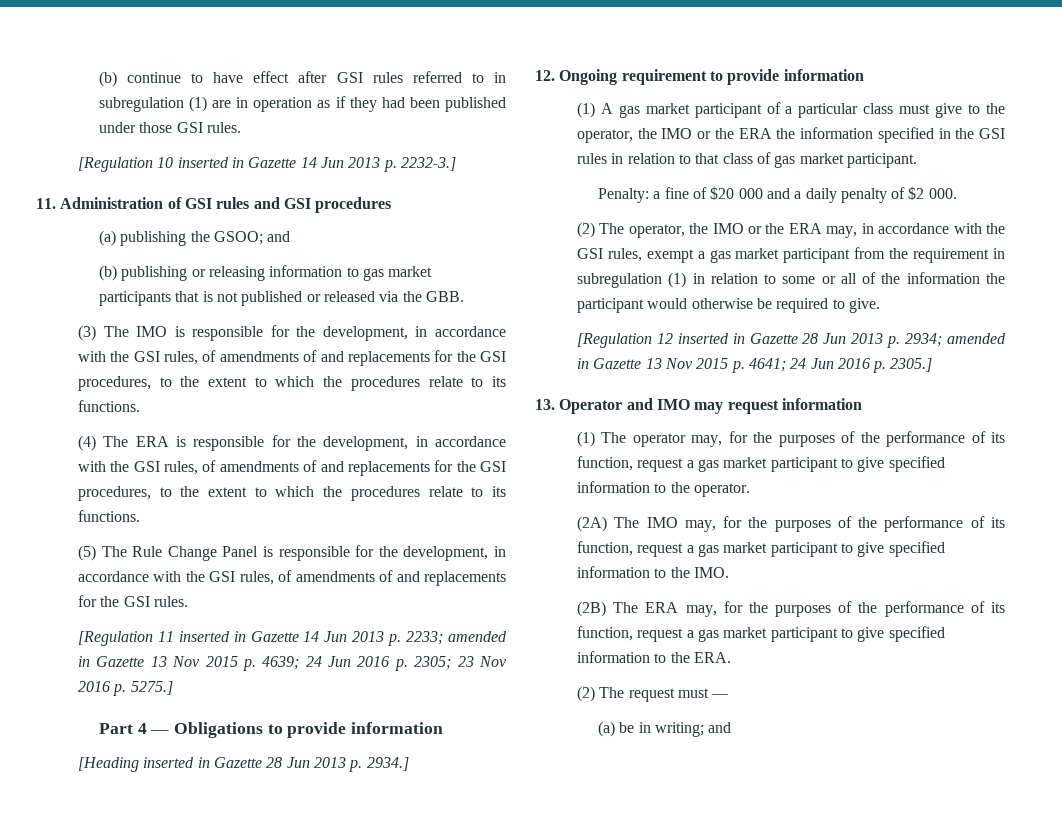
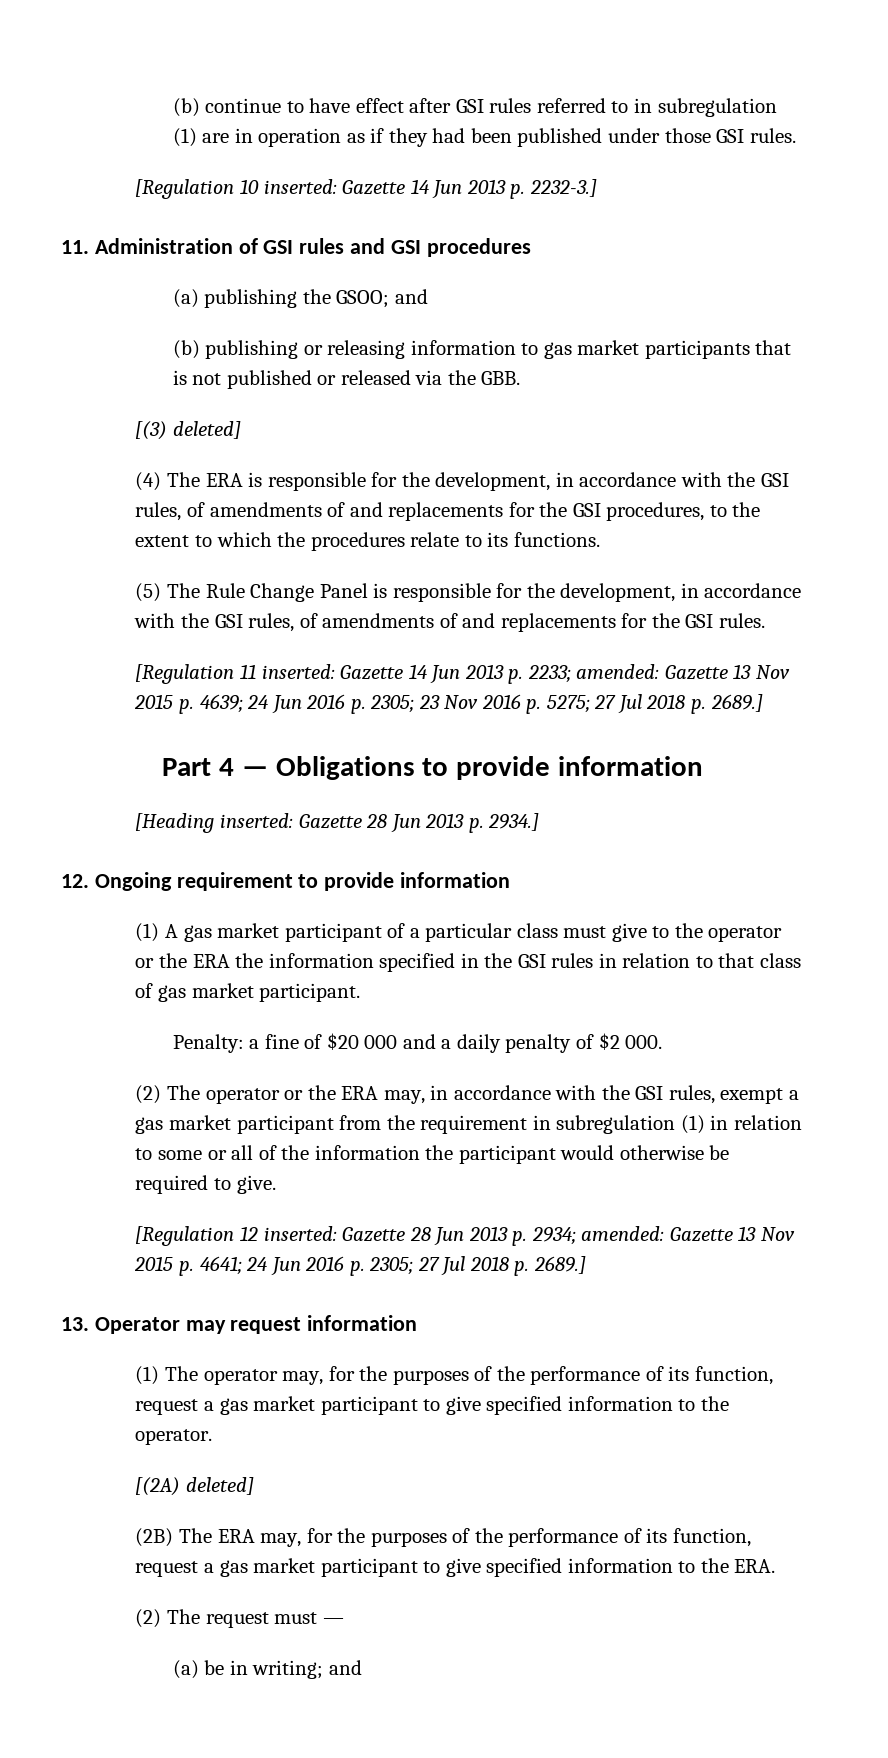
[177,157,244,168] inserted in -> [263,179,337,194] inserted:
[77,325,506,341] [77,350,506,366] [77,376,506,391] [77,400,140,412] (3) The IMO is responsible for the development, in accordance with the GSI rules, of amendments of and replacements for the GSI procedures, to the extent to which the procedures relate to its functions. -> [135,421,241,440] [(3) deleted]
[178,631,246,642] inserted in -> [261,664,335,679] inserted:
[447,631,507,642] [77,656,90,667] amended in -> [576,664,660,679] amended:
[130,681,173,695] 5275.] -> [546,694,763,714] 5275; 27 Jul 2018 p. 2689.]
[143,757,210,768] inserted in -> [219,813,293,828] inserted:
[576,128,693,143] operator, the IMO -> [708,926,783,942] operator
[628,223,744,238] operator, the IMO -> [205,1088,280,1104] operator
[677,333,745,344] inserted in -> [263,1226,337,1241] inserted:
[946,333,1006,344] [576,358,589,369] amended in -> [581,1226,665,1241] amended:
[890,358,933,372] 2305.] -> [369,1256,586,1276] 2305; 27 Jul 2018 p. 2689.]
[626,398,690,410] and IMO -> (180, 1325) none
[576,516,1005,532] [576,541,945,557] [576,566,729,578] (2A) The IMO may, for the purposes of the performance of its function, request a gas market participant to give specified information to the IMO. -> [135,1477,254,1496] [(2A) deleted]

